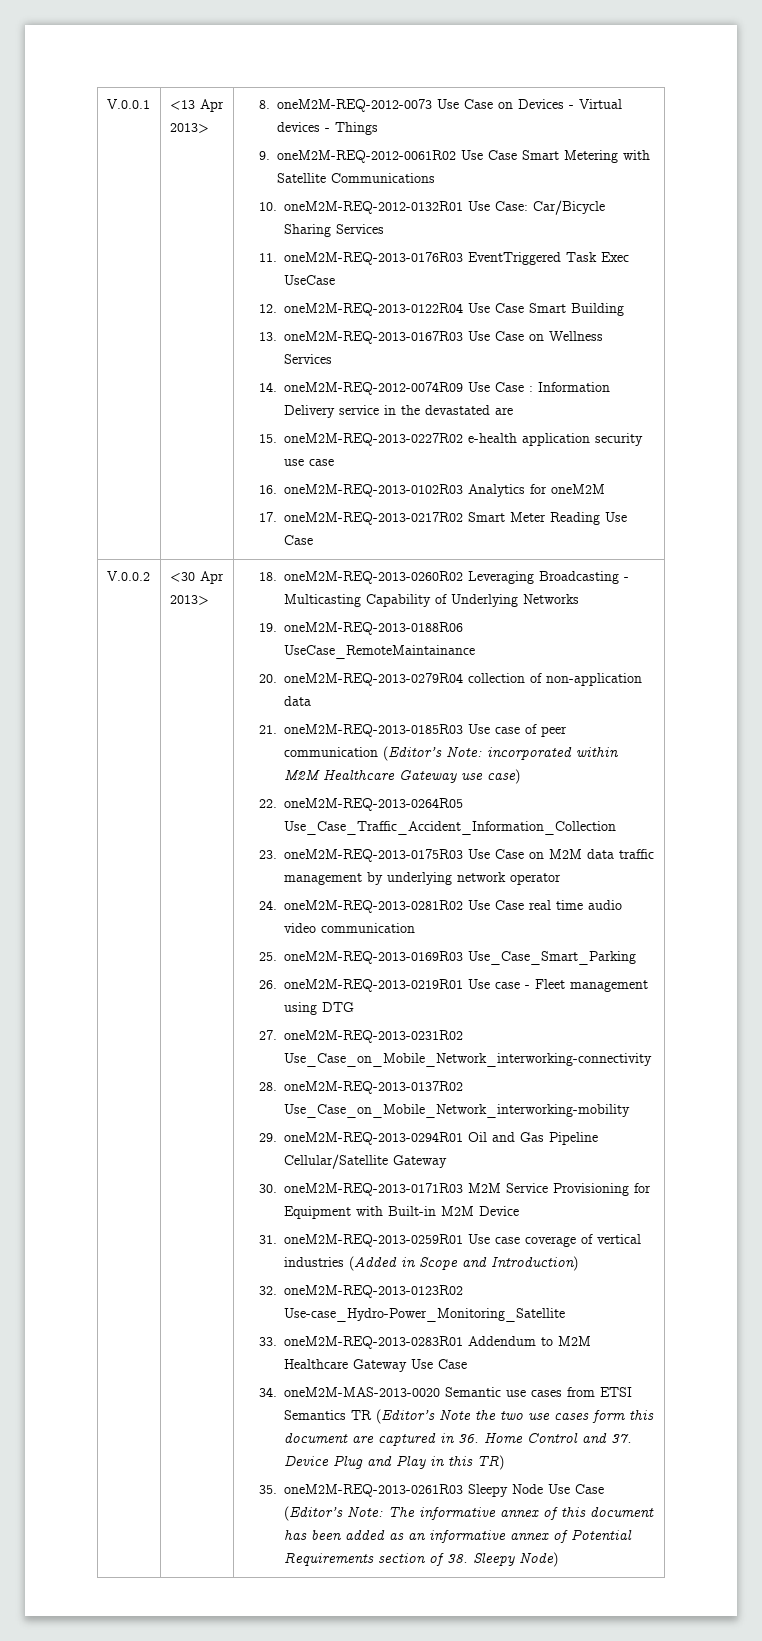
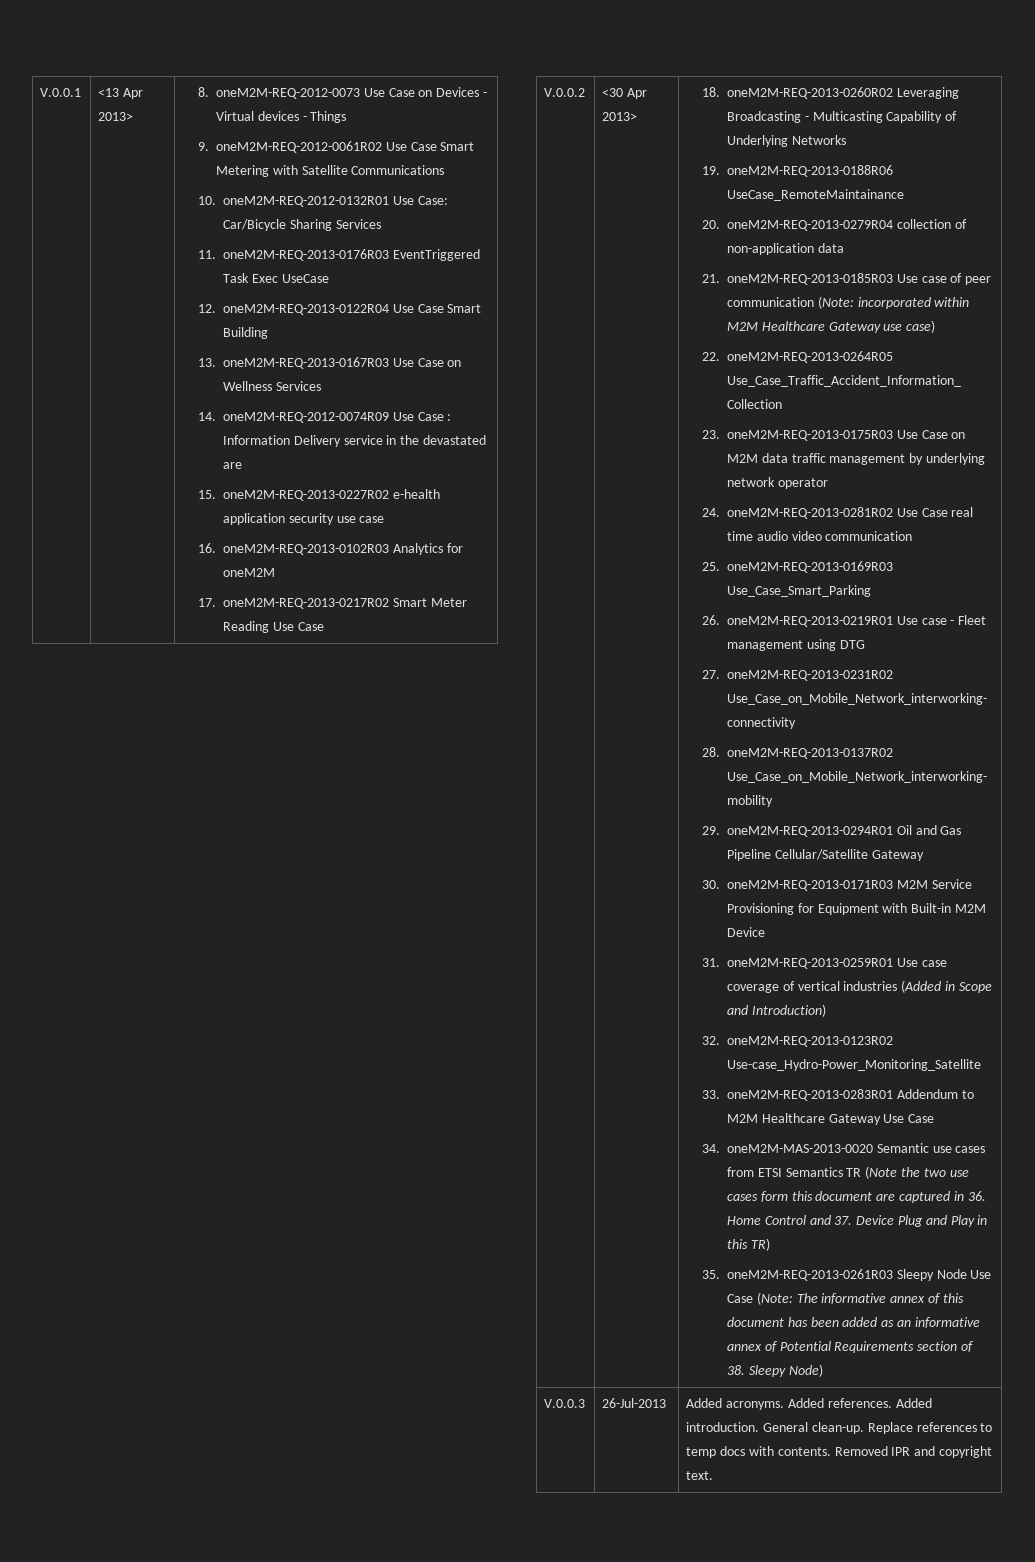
[382,746,482,761] (Editor’s Note: -> [817,296,854,309] (Note:
[375,1409,471,1424] (Editor’s Note -> [865,1166,898,1179] (Note
[283,1506,383,1521] (Editor’s Note: -> [756,1292,793,1305] (Note:
(558, 1559) none -> [544,1399,586,1408] [602,1398,667,1408] [686,1398,932,1410] [686,1422,993,1434] [686,1446,992,1458] [686,1471,714,1480] // V.0.0.3 | 26-Jul-2013 | Added acronyms. Added references. Added introduction. General clean-up. Replace references to temp docs with contents. Removed IPR and copyright text.

